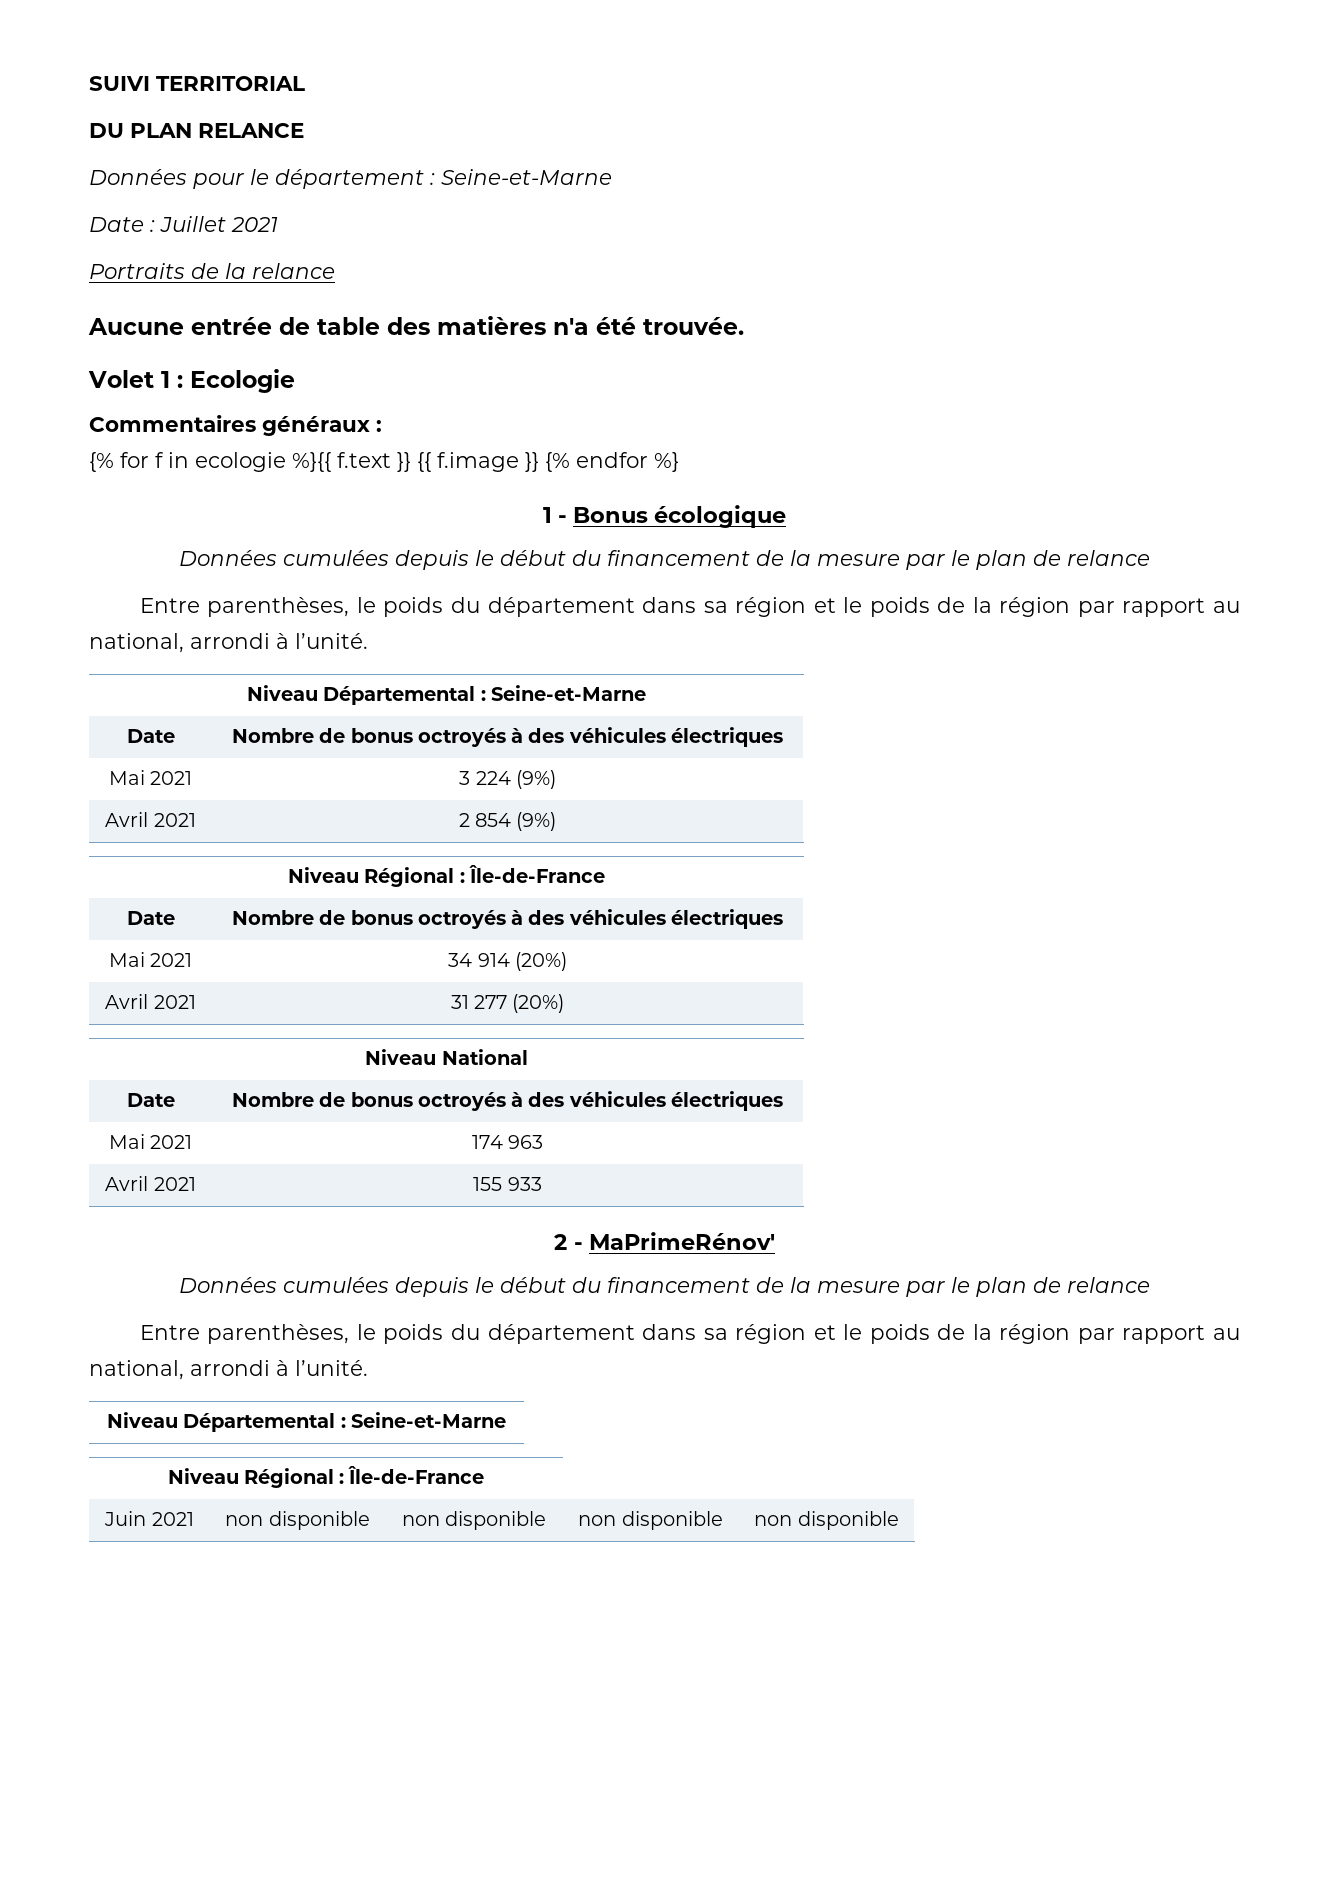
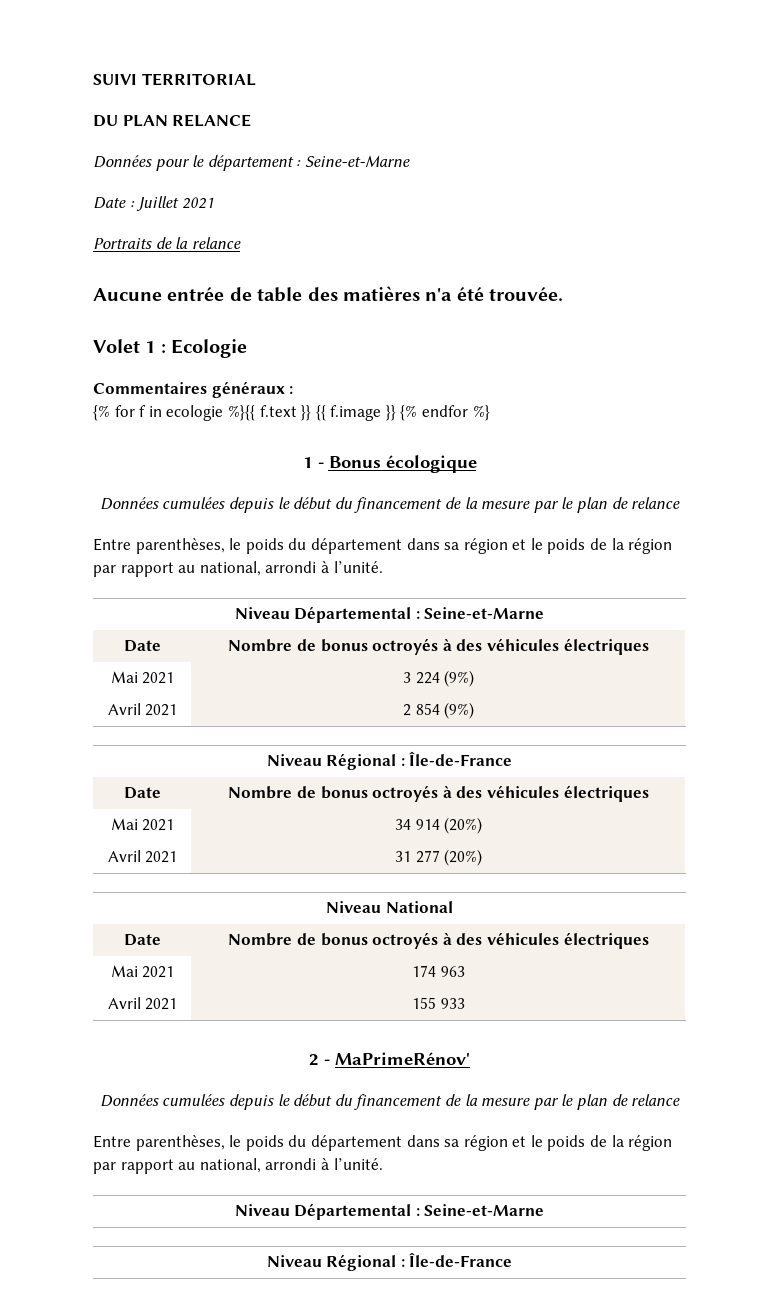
[104,1511,194,1526] [225,1511,370,1530] [401,1511,547,1530] [578,1511,723,1530] [754,1511,899,1530] // Juin 2021 | non disponible | non disponible | non disponible | non disponible -> (513, 1259) none

